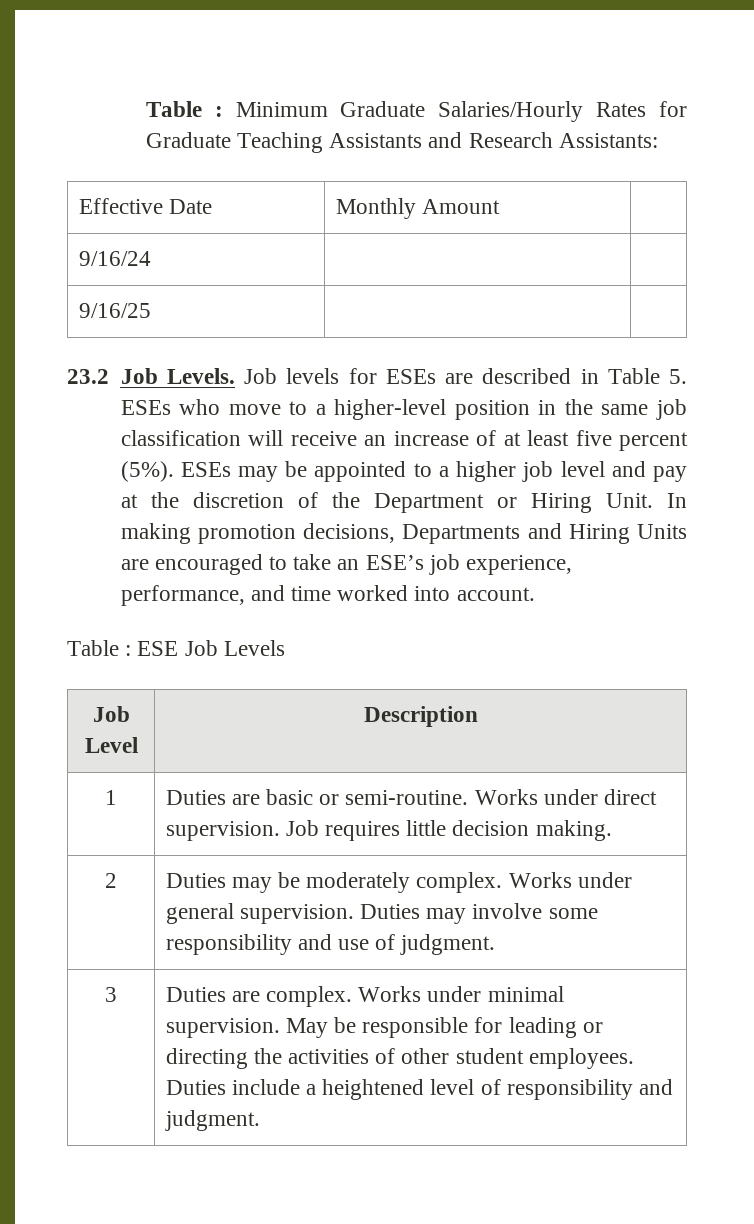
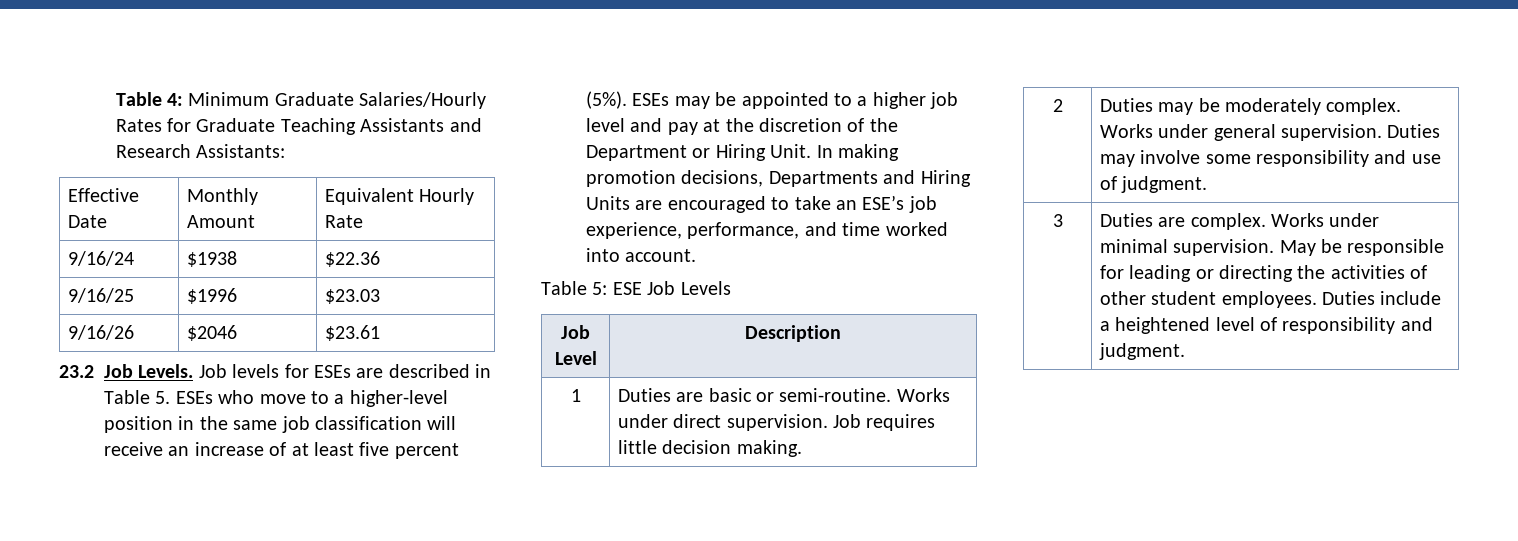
[145,101,223,117] Table : -> [115,92,184,106] Table 4:
(500, 206) none -> [324,188,475,205] [324,215,363,228] Equivalent Hourly Rate
(151, 258) | -> [186,251,237,267] [324,251,380,267] $1938 | $22.36
(151, 310) | -> [186,288,237,304] [324,289,380,304] [67,325,134,340] [186,325,237,341] [324,325,380,341] $1996 | $23.03 // 9/16/26 | $2046 | $23.61
[125,645,132,656] : -> [592,282,608,295] 5:

